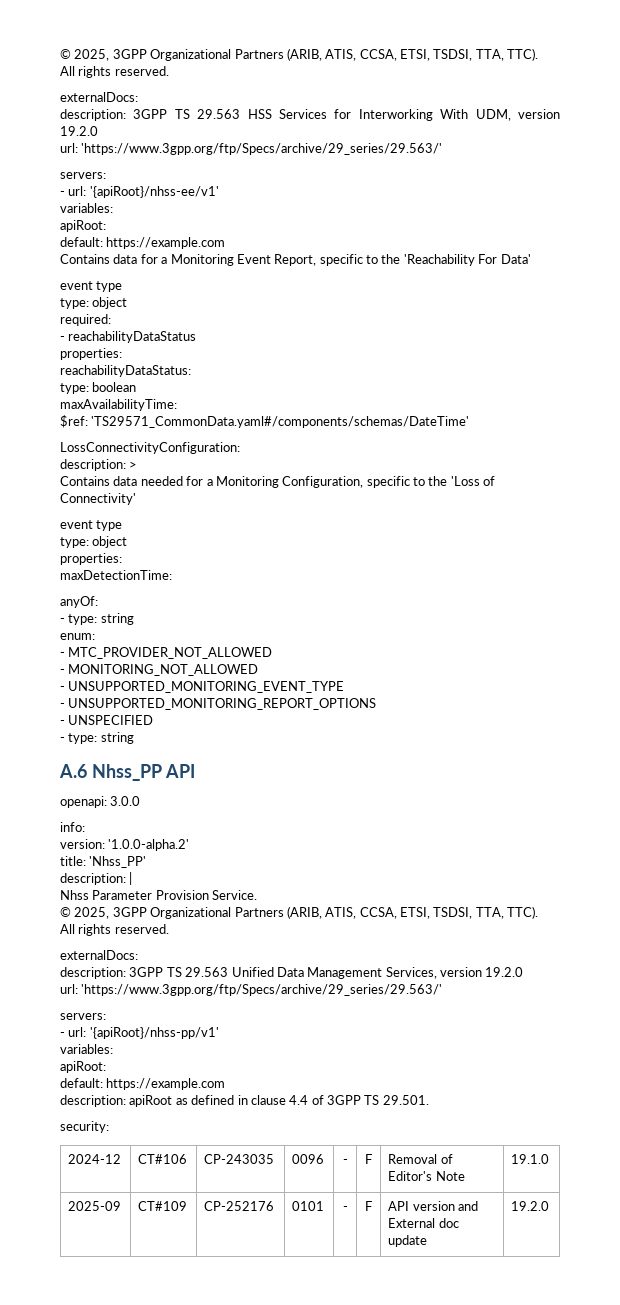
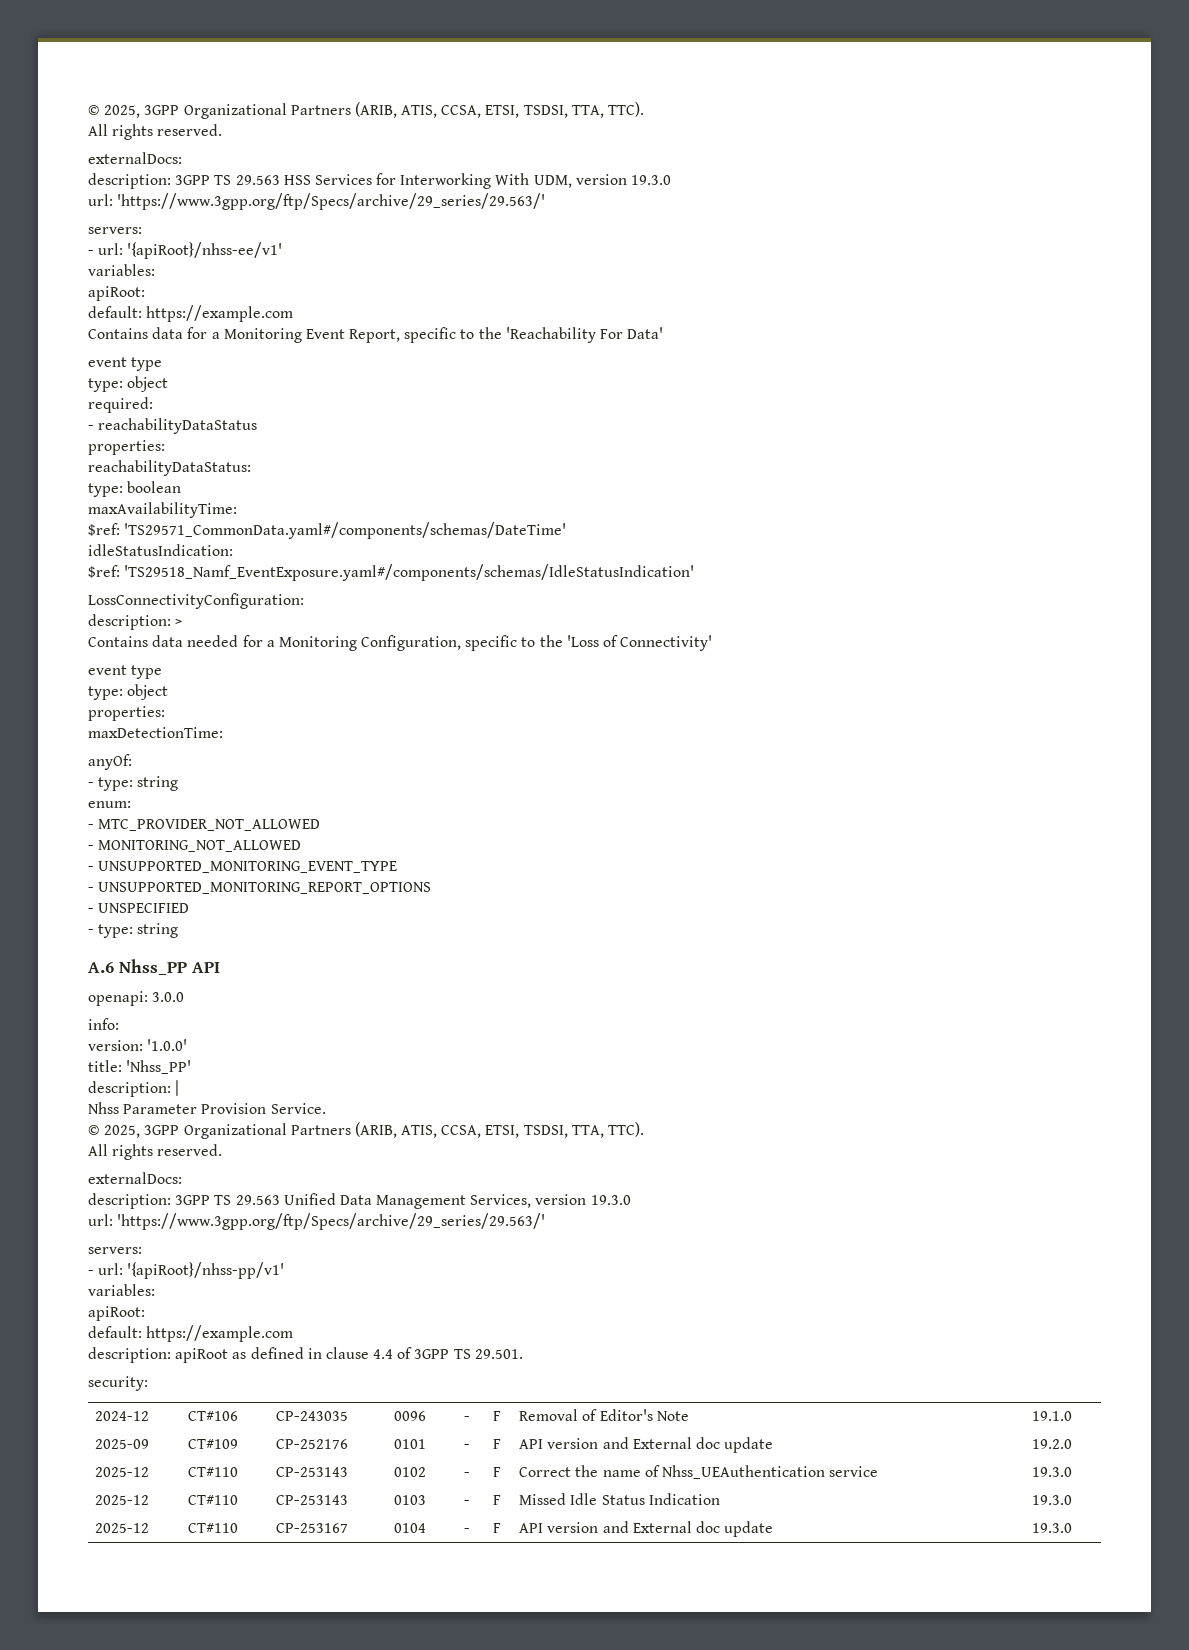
[60,126,98,136] 19.2.0 -> [631,175,672,185] 19.3.0
(470, 422) none -> [88,544,233,556] [88,564,695,581] // idleStatusIndication: // $ref: 'TS29518_Namf_EventExposure.yaml#/components/schemas/IdleStatusIndication'
[108,839,190,851] '1.0.0-alpha.2' -> [147,1039,188,1051] '1.0.0'
[485,967,524,977] 19.2.0 -> [590,1195,631,1205] 19.3.0
(550, 1206) none -> [95,1467,150,1477] [188,1467,239,1477] [276,1467,349,1477] [394,1467,427,1477] [463,1472,470,1477] [493,1467,501,1477] [519,1465,879,1479] [1032,1467,1073,1477] [95,1495,150,1505] [188,1495,239,1505] [276,1495,349,1505] [394,1495,427,1505] [463,1500,470,1505] [493,1495,501,1505] [519,1493,720,1505] [1032,1495,1073,1505] [95,1523,150,1533] [188,1523,239,1533] [276,1523,349,1533] [394,1523,427,1533] [463,1528,470,1533] [493,1523,501,1533] [519,1521,774,1537] [1032,1523,1073,1533] // 2025-12 | CT#110 | CP-253143 | 0102 | - | F | Correct the name of Nhss_UEAuthentication service | 19.3.0 // 2025-12 | CT#110 | CP-253143 | 0103 | - | F | Missed Idle Status Indication | 19.3.0 // 2025-12 | CT#110 | CP-253167 | 0104 | - | F | API version and External doc update | 19.3.0

